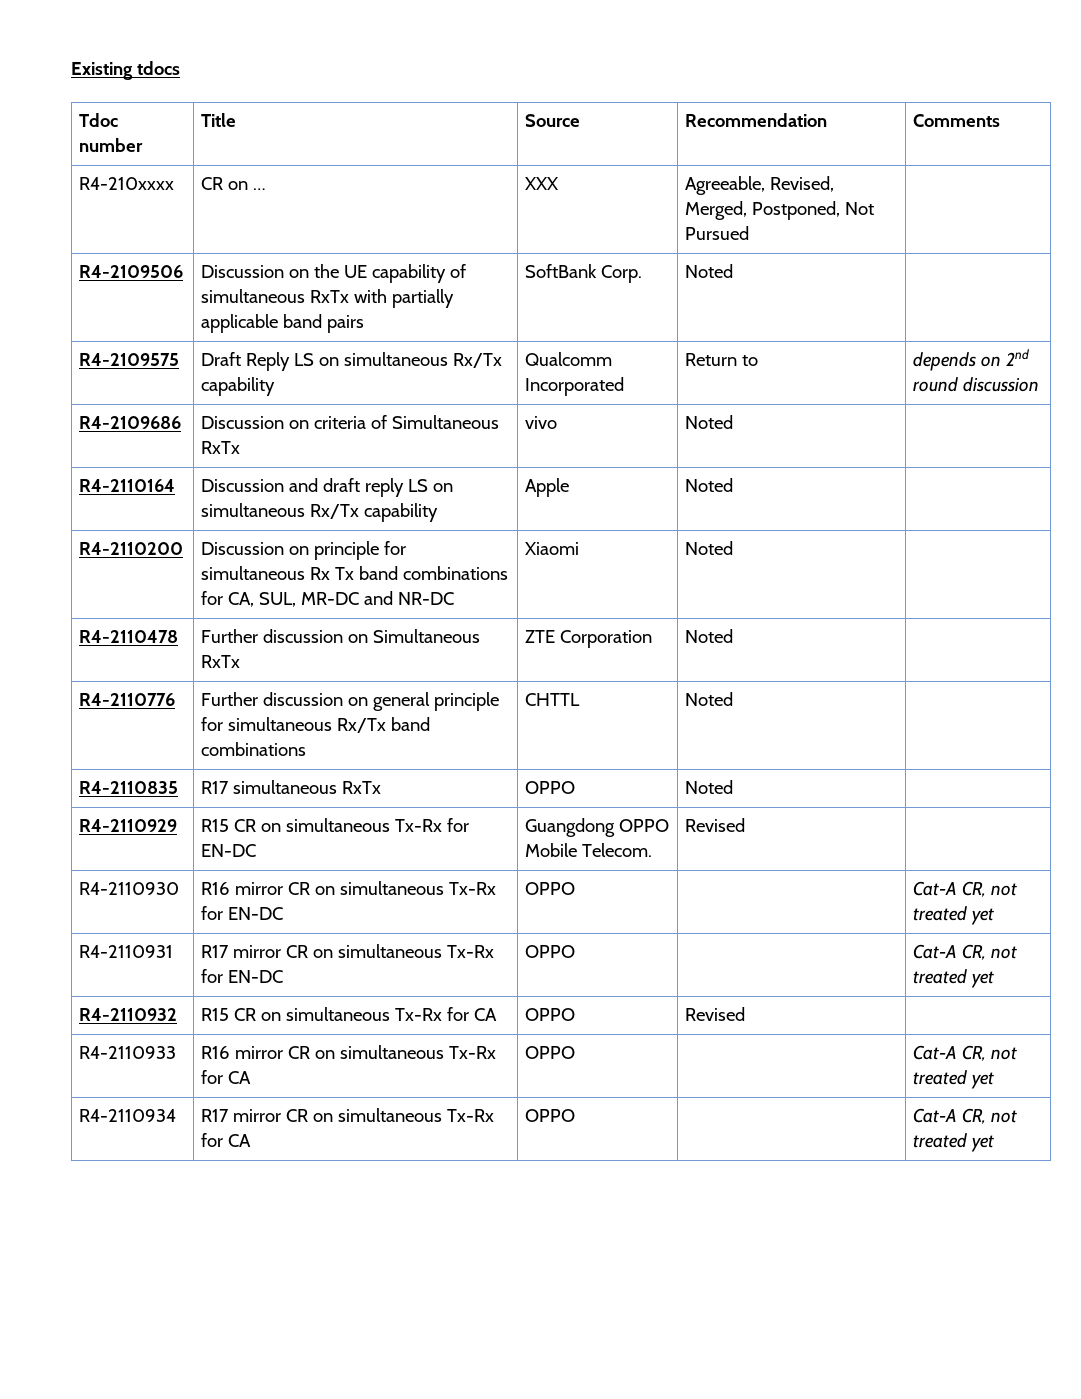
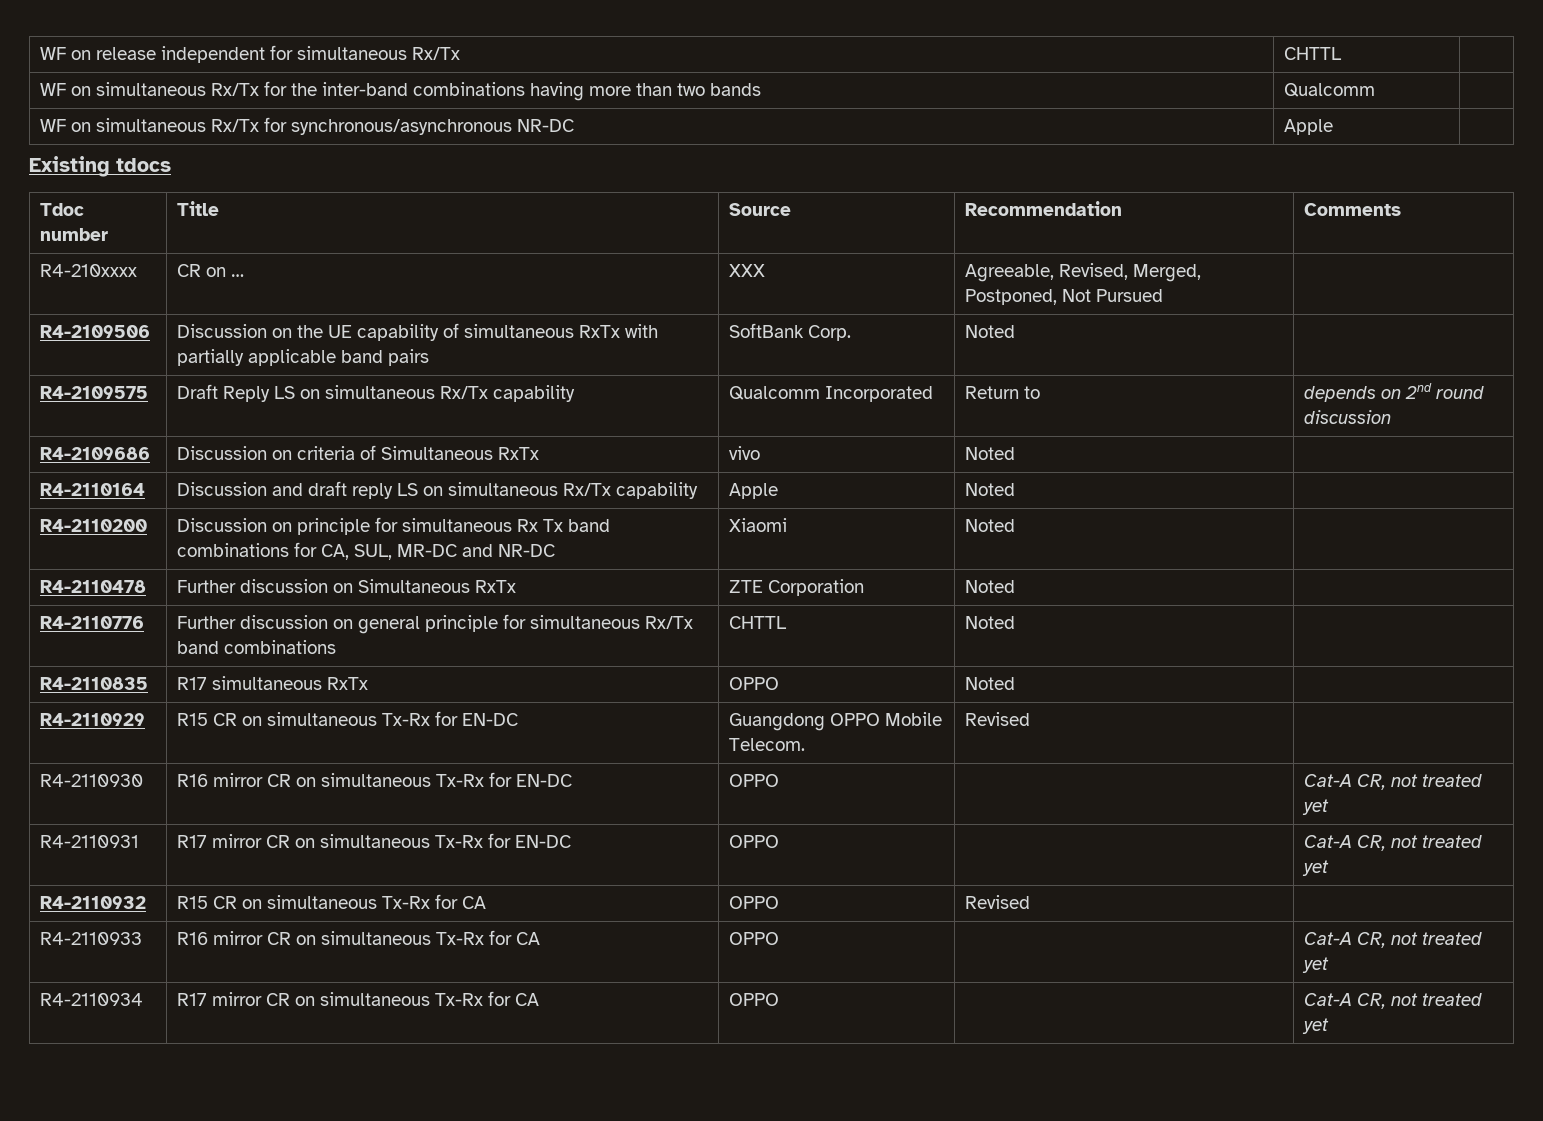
(71, 71) none -> [40,45,461,63] [1284,47,1343,60] [40,81,762,101] [1284,83,1376,97] [40,117,575,135] [1284,119,1334,135] WF on release independent for simultaneous Rx/Tx | CHTTL | // WF on simultaneous Rx/Tx for the inter-band combinations having more than two bands | Qualcomm | // WF on simultaneous Rx/Tx for synchronous/asynchronous NR-DC | Apple | //

